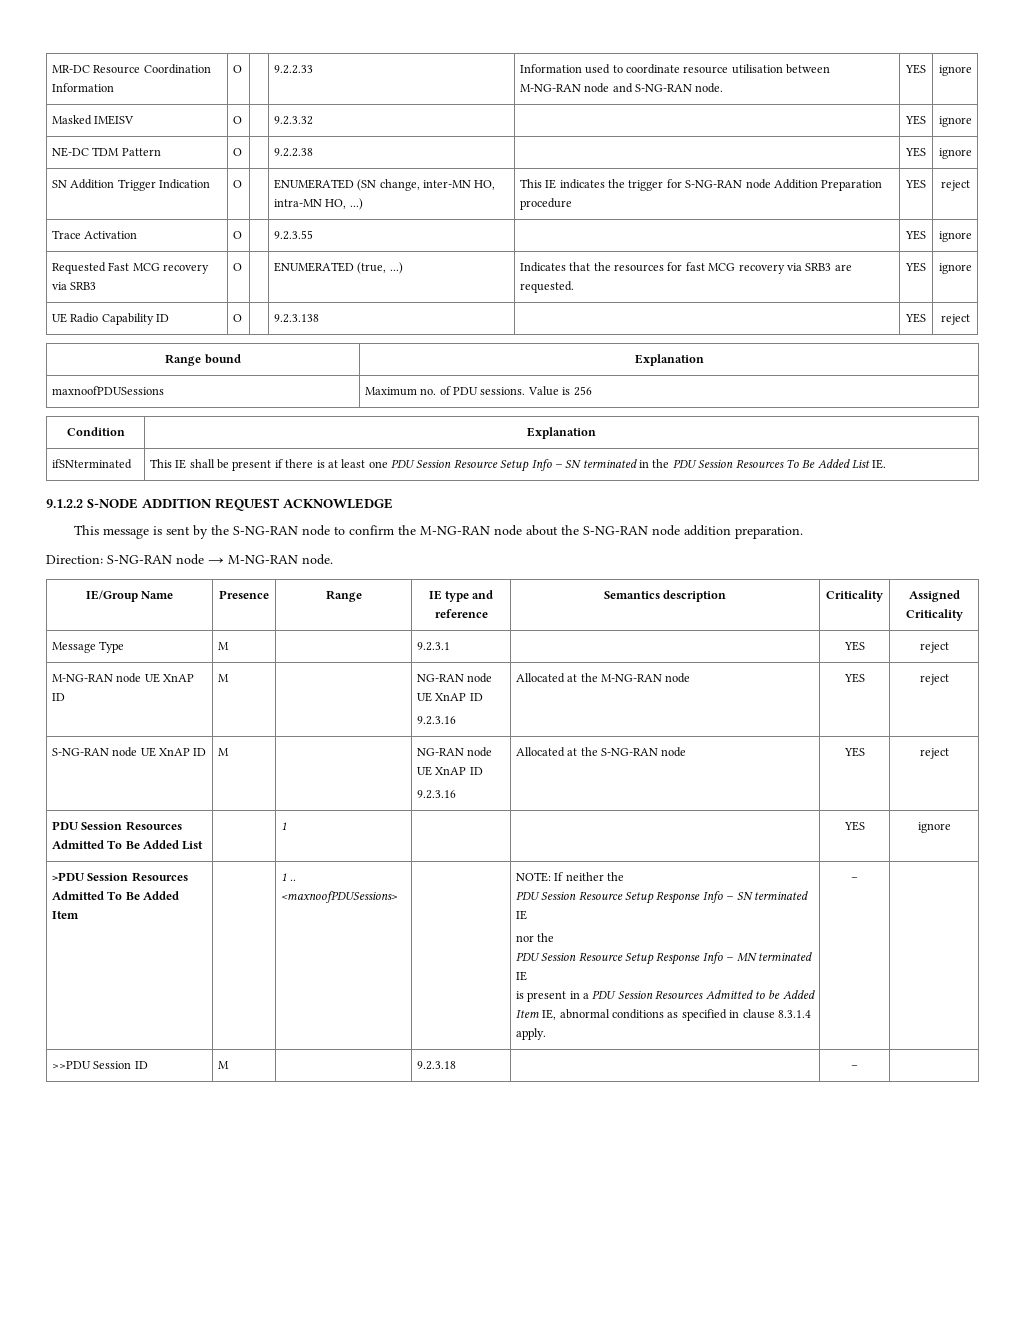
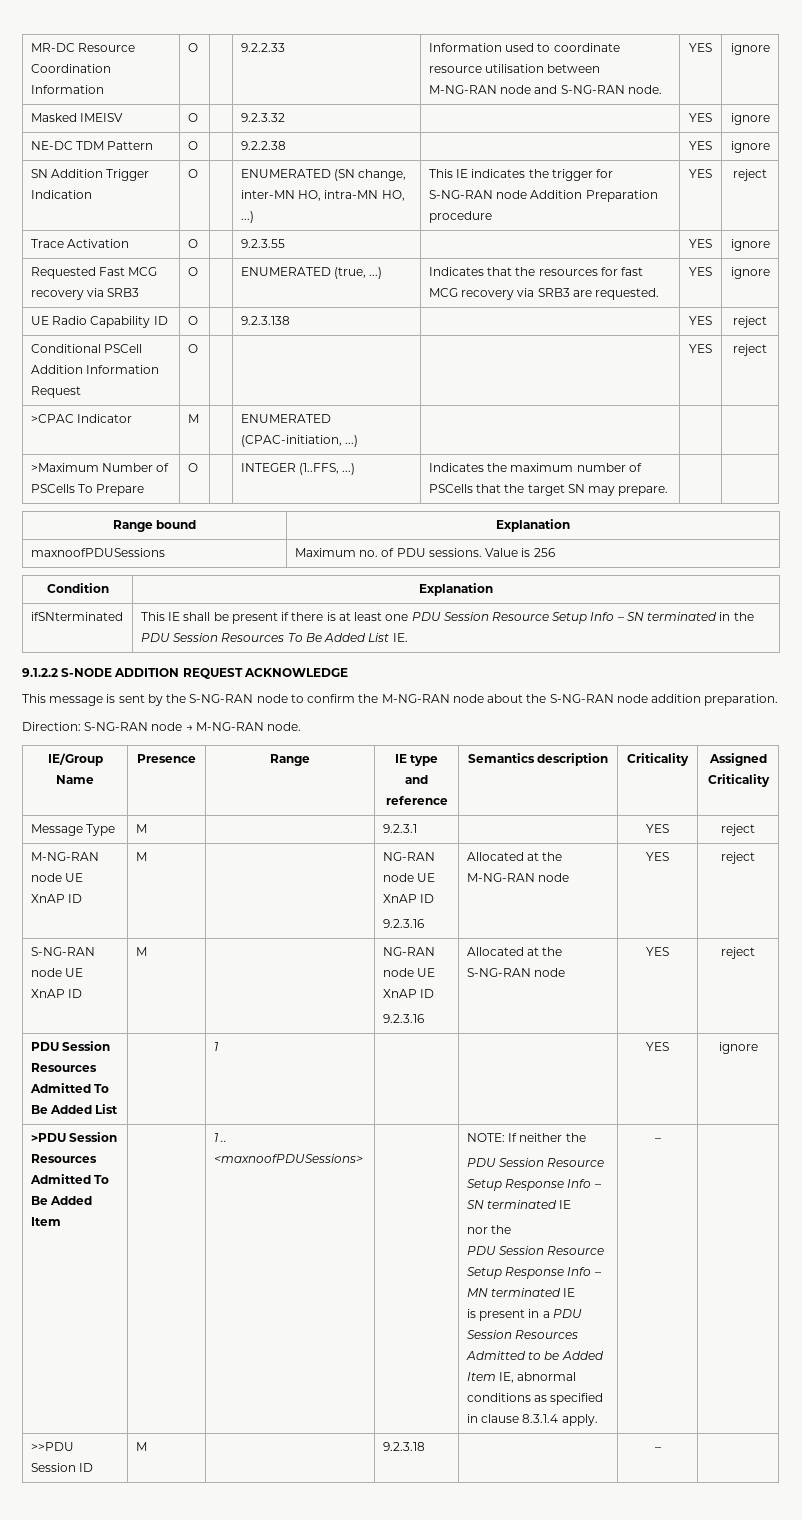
(970, 319) none -> [30,344,143,353] [30,365,160,374] [30,386,81,398] [187,344,198,353] [689,344,712,353] [733,344,767,356] [30,414,133,423] [187,414,199,423] [240,414,331,423] [240,435,359,447] [30,463,170,472] [30,484,145,496] [187,463,198,472] [240,463,356,475] [428,463,642,472] [428,484,669,496] // Conditional PSCell Addition Information Request | O | | | | YES | reject // >CPAC Indicator | M | | ENUMERATED (CPAC-initiation, ...) | | | // >Maximum Number of PSCells To Prepare | O | | INTEGER (1..FFS, ...) | Indicates the maximum number of PSCells that the target SN may prepare. | |

